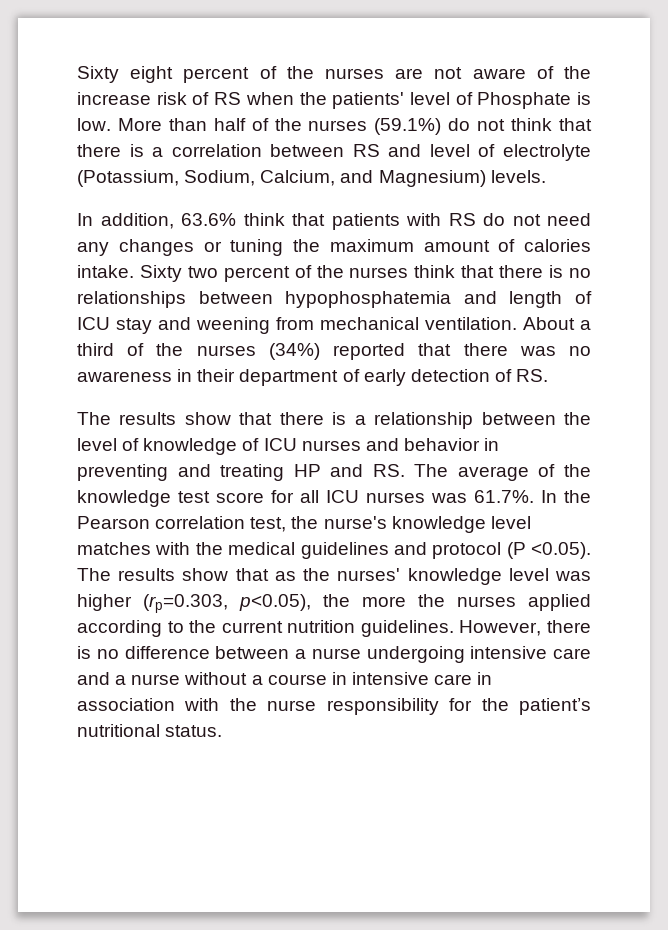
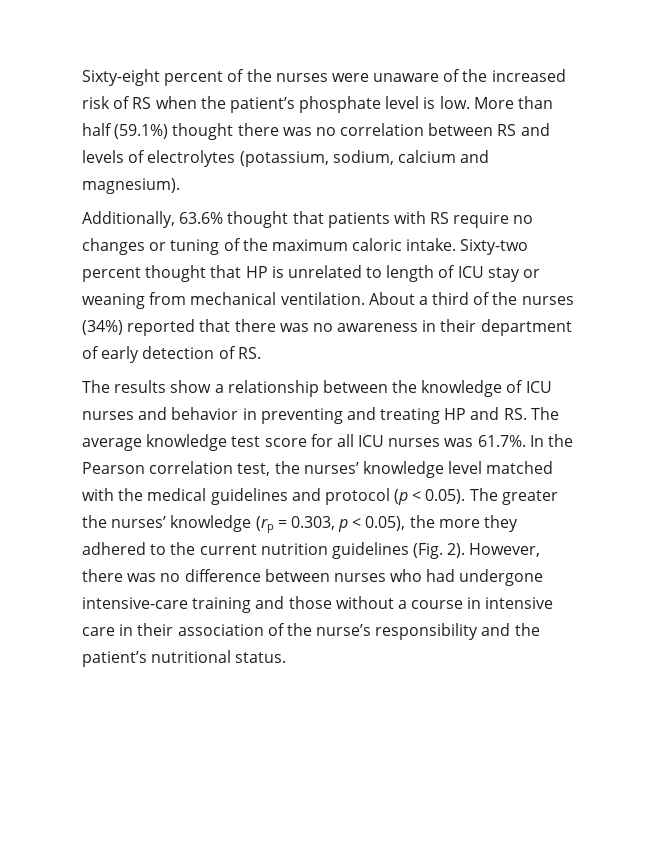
[77,66,591,83] [77,92,151,105] Sixty eight percent of the nurses are not aware of the increase -> [82,69,566,86] Sixty-eight percent of the nurses were unaware of the increased
[332,92,572,109] patients' level of Phosphate -> [229,96,420,113] patient’s phosphate level
[251,118,593,135] [77,144,591,161] [77,170,546,187] [77,213,591,230] [77,242,109,256] of the nurses (59.1%) do not think that there is a correlation between RS and level of electrolyte (Potassium, Sodium, Calcium, and Magnesium) levels. // In addition, 63.6% think that patients with RS do not need any -> [114,123,550,140] [82,150,490,167] [82,178,180,194] [82,211,534,228] (59.1%) thought there was no correlation between RS and levels of electrolytes (potassium, sodium, calcium and magnesium). // Additionally, 63.6% thought that patients with RS require no
(284, 247) none -> [223,238,241,251] of
[423,239,591,252] [77,265,592,282] [77,291,497,308] amount of calories intake. Sixty two percent of the nurses think that there is no relationships between hypophosphatemia and -> [352,238,529,255] [82,265,383,282] caloric intake. Sixty-two percent thought that HP is unrelated to
[158,317,270,334] and weening -> [523,269,541,278] [82,293,145,309] or weaning
[239,412,347,425] that there is -> (212, 386) none
[77,438,140,451] level of -> (418, 386) none
[538,464,591,477] of the -> (142, 444) none
[323,516,531,533] [77,542,151,555] nurse's knowledge level matches -> [303,461,554,478] nurses’ knowledge level matched
[506,542,591,559] [77,568,591,585] [77,594,591,613] [77,620,162,637] (P <0.05). The results show that as the nurses' knowledge level was higher (rp=0.303, p<0.05), the more the nurses applied according -> [394,488,558,505] [82,515,519,533] [82,542,146,555] (p < 0.05). The greater the nurses’ knowledge (rp = 0.303, p < 0.05), the more they adhered
[360,620,454,637] guidelines. -> [331,542,466,559] guidelines (Fig. 2).
[77,646,91,659] is -> [127,573,157,582] was
[295,646,591,663] [77,672,181,685] a nurse undergoing intensive care and a nurse -> [333,569,544,586] [82,596,332,613] nurses who had undergone intensive-care training and those
[77,698,473,715] association with the nurse responsibility for -> [137,623,511,640] their association of the nurse’s responsibility and

